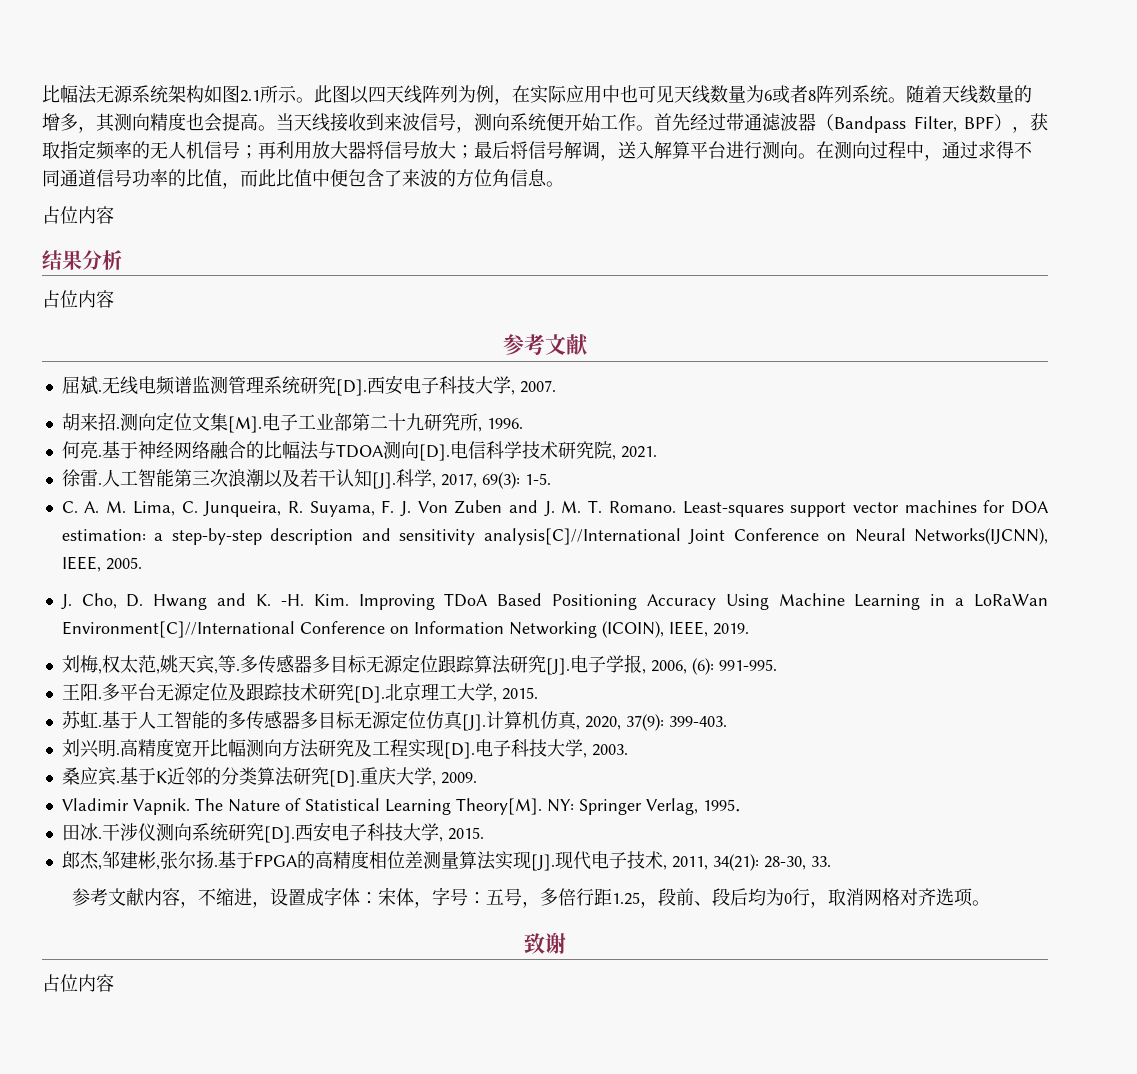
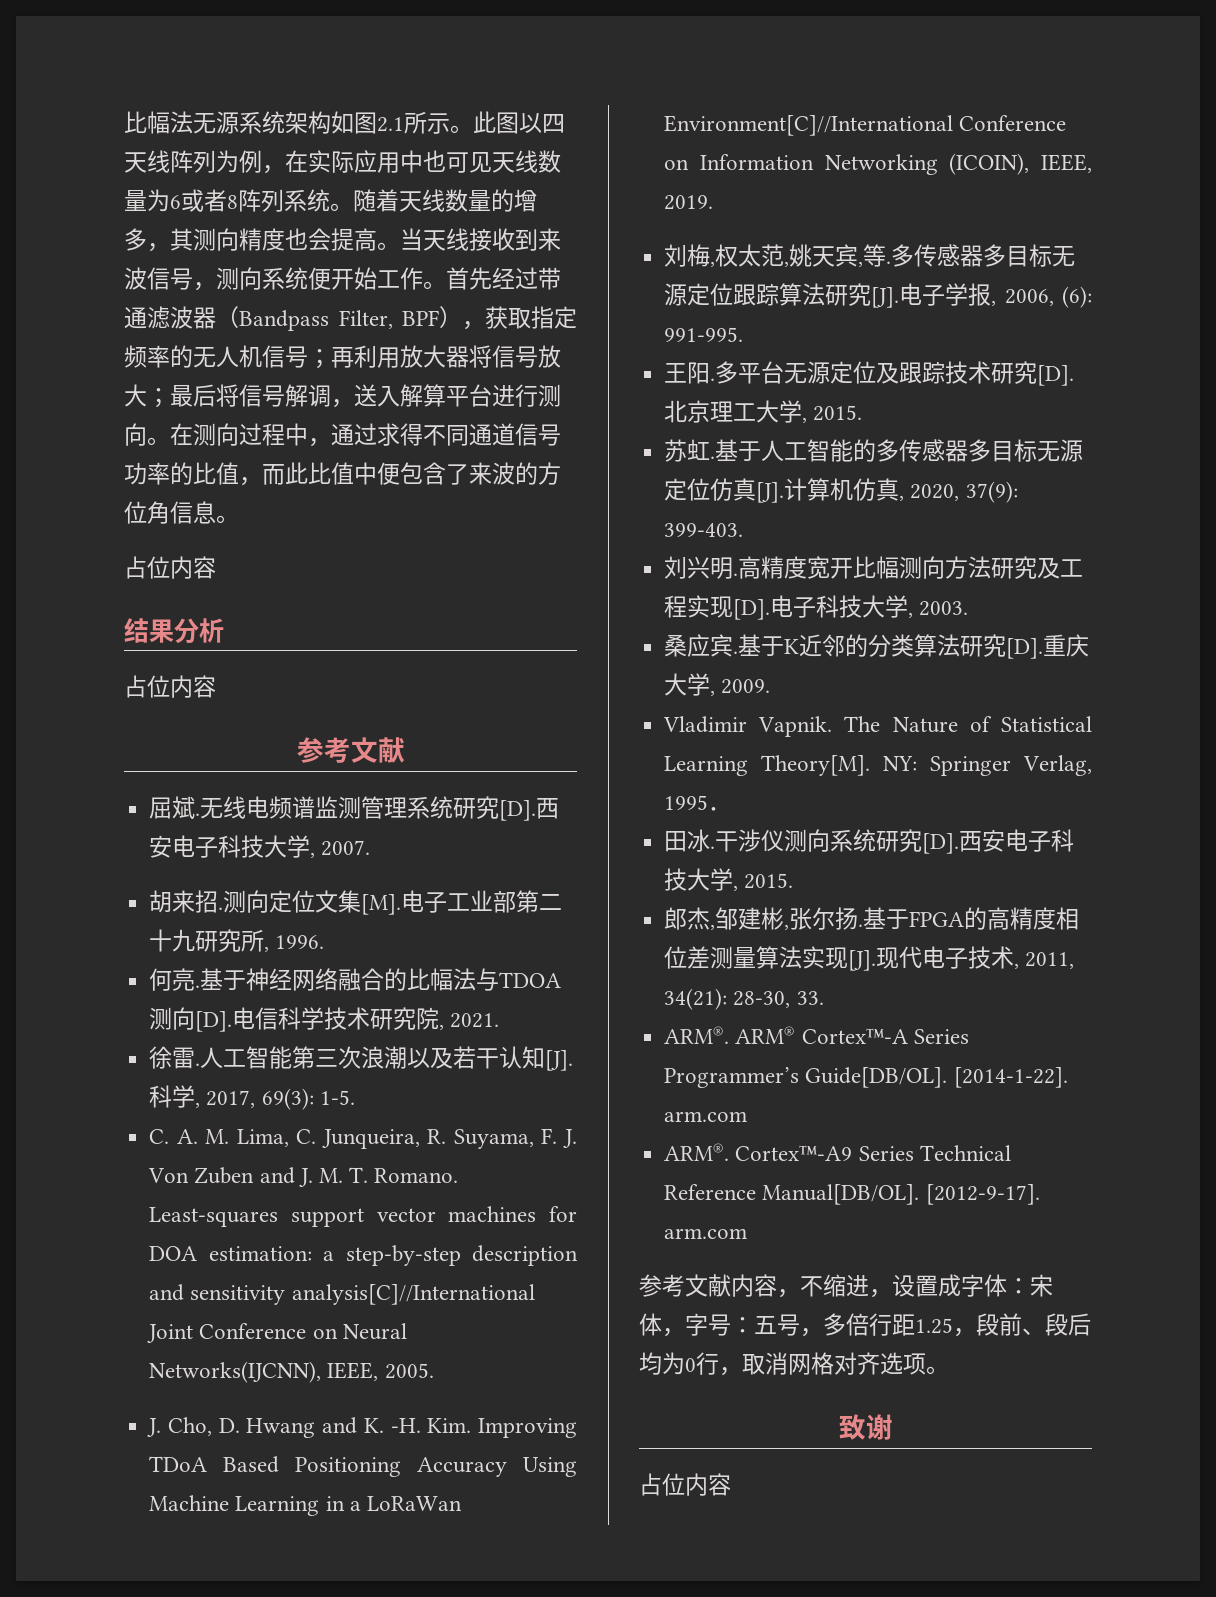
(831, 861) none -> [664,1026,969,1044] [664,1067,1068,1088] [664,1111,748,1122] [664,1143,1011,1161] [664,1184,1040,1205] [664,1228,748,1239] // ARM®. ARM® Cortex™-A Series Programmer’s Guide[DB/OL]. [2014-1-22]. arm.com // ARM®. Cortex™-A9 Series Technical Reference Manual[DB/OL]. [2012-9-17]. arm.com

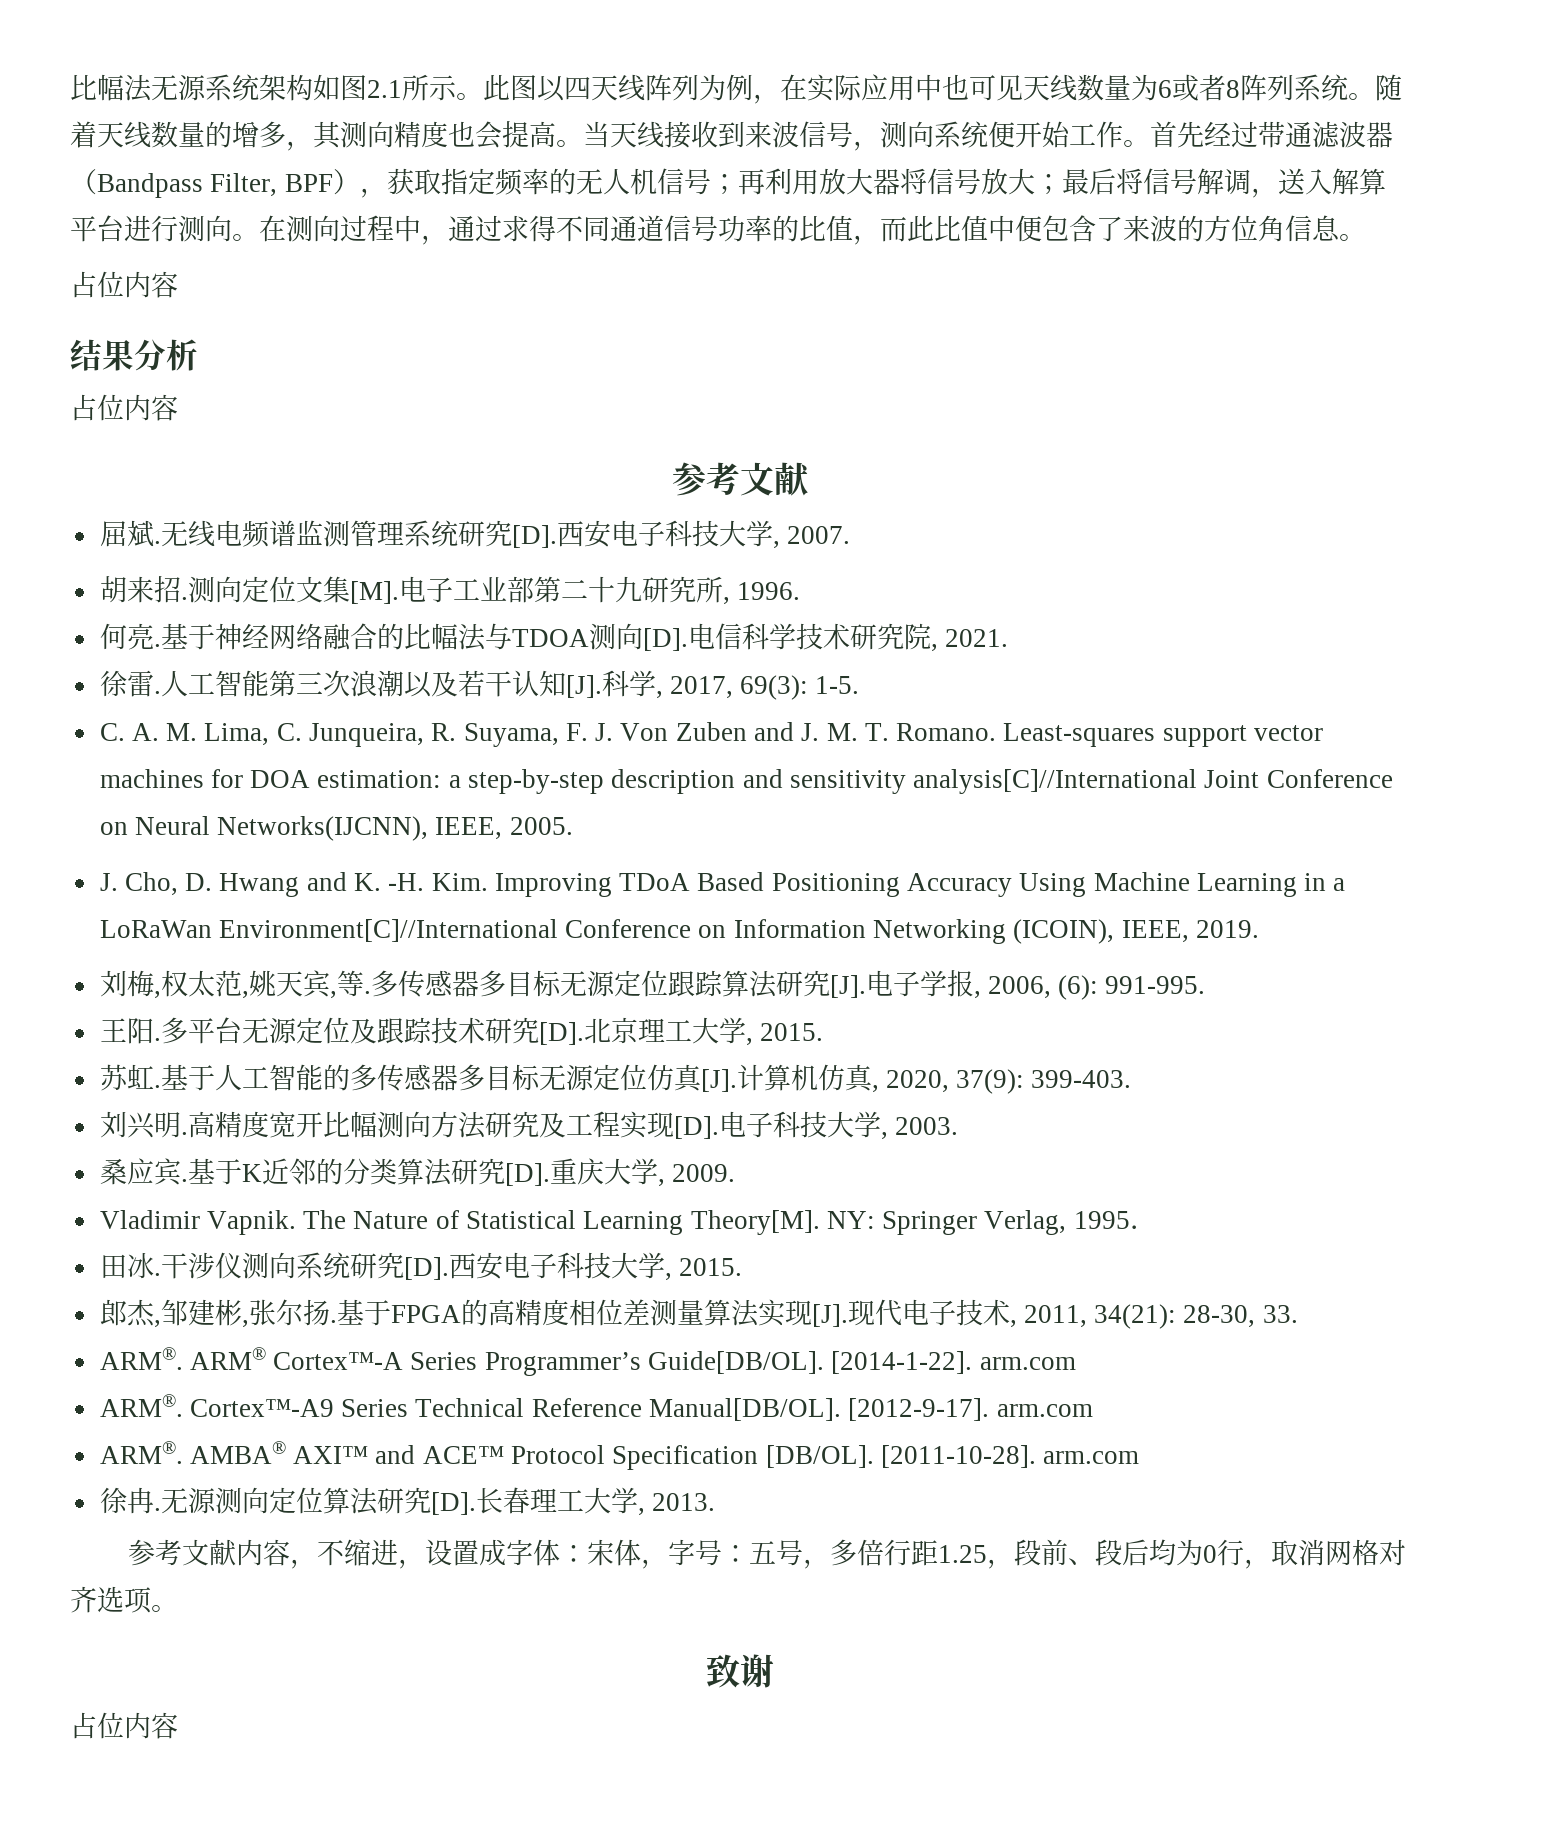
(748, 1233) none -> [99,1441,1140,1470] [99,1487,715,1516] // ARM®. AMBA® AXI™ and ACE™ Protocol Specification [DB/OL]. [2011-10-28]. arm.com // 徐冉.无源测向定位算法研究[D].长春理工大学, 2013.

